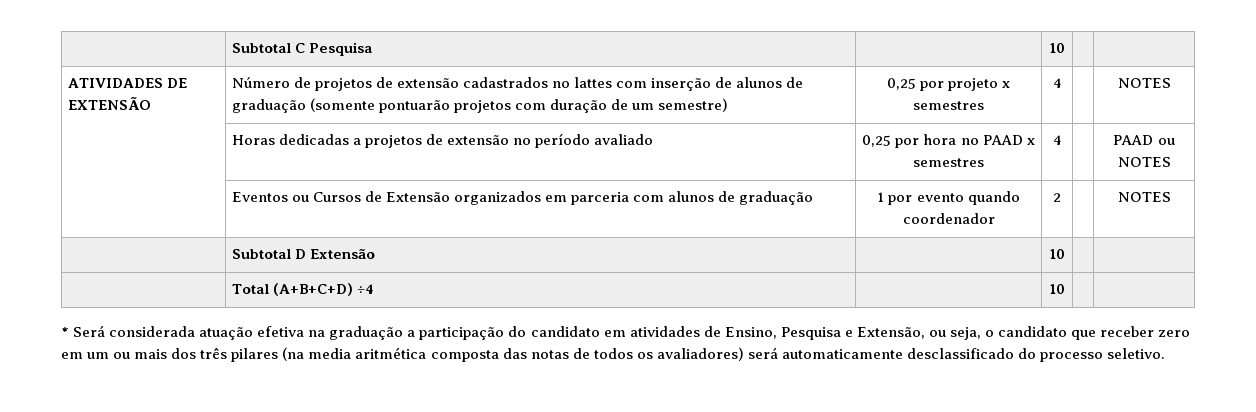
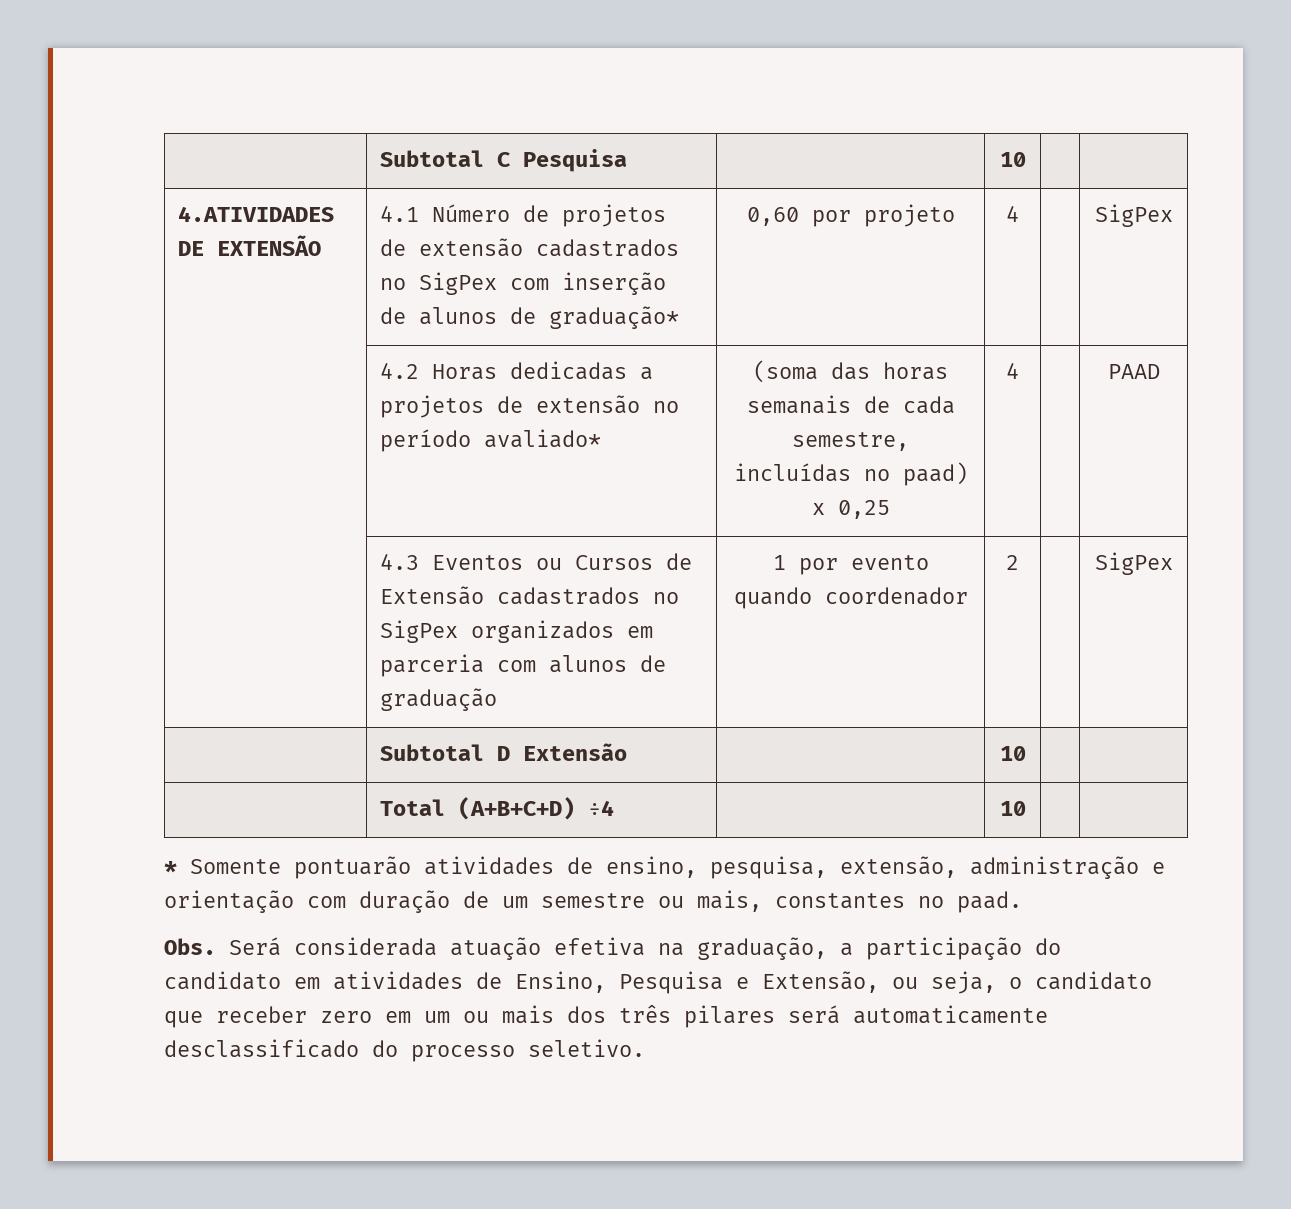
[67,78,163,88] ATIVIDADES -> [178,206,335,222] 4.ATIVIDADES
(151, 103) none -> [380,206,420,222] 4.1
[574,77,613,88] lattes -> [419,272,498,295] SigPex
[231,98,729,113] [886,78,916,90] graduação (somente pontuarão projetos com duração de um semestre) | 0,25 -> [549,306,680,329] [746,207,799,226] graduação* | 0,60
[1002,81,1011,88] [913,101,984,110] [1052,78,1062,88] [1117,78,1171,88] x semestres | 4 | | NOTES // | -> [1006,206,1019,222] [1094,204,1173,227] [380,363,420,379] | 4 | | SigPex // | 4.2
[594,134,654,145] [862,134,1035,148] [913,158,984,167] avaliado | 0,25 por hora no PAAD x semestres -> [484,429,602,448] [753,360,948,383] [746,395,955,414] [792,432,909,451] [733,462,968,486] [811,500,890,519] avaliado* | (soma das horas semanais de cada semestre, incluídas no paad) x 0,25
[1157,138,1175,145] [1117,157,1171,167] ou NOTES // | -> [380,554,420,570] // | 4.3
(451, 197) none -> [497,587,680,605] [380,620,459,643] cadastrados no SigPex
[1117,192,1171,202] NOTES -> [1094,552,1173,575] SigPex
(69, 332) none -> [190,856,1165,879] [164,890,1022,913] [164,938,216,955] Somente pontuarão atividades de ensino, pesquisa, extensão, administração e orientação com duração de um semestre ou mais, constantes no paad. // Obs.
[329,326,404,340] graduação -> [697,937,827,960] graduação,
[282,347,744,362] (na media aritmética composta das notas de todos os avaliadores) -> (775, 1016) none

